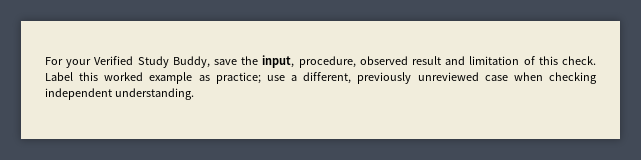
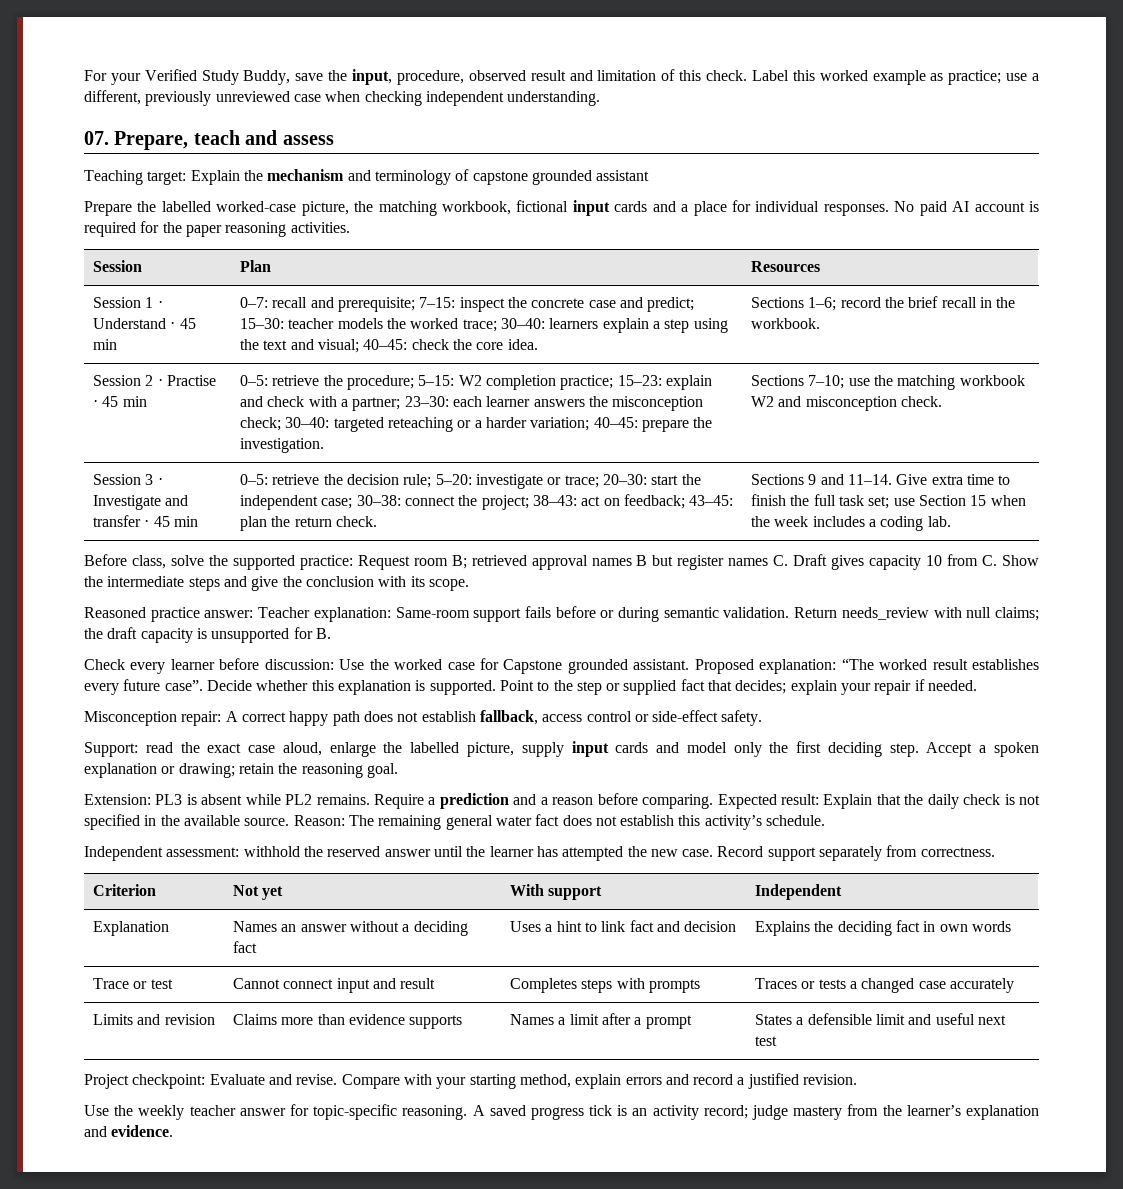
(194, 94) none -> [84,130,334,150] [84,169,650,185] [84,200,1040,216] [84,221,350,237] [93,260,143,272] [240,260,272,272] [751,261,821,272] [93,297,163,308] [93,318,196,329] [93,339,118,350] [240,297,695,312] [240,318,728,333] [240,339,538,353] [751,296,1016,311] [751,318,821,329] [93,375,217,386] [93,396,147,407] [240,375,712,390] [240,396,704,411] [240,417,713,432] [240,438,325,453] [751,375,1025,390] [751,396,943,411] [93,474,163,485] [93,495,189,510] [93,515,199,527] [240,474,701,489] [240,494,734,510] [240,516,378,531] [751,474,1011,485] [751,494,1026,509] [751,516,951,531] [84,554,1039,570] [84,576,469,591] [84,606,1040,622] [84,627,331,643] [84,658,1040,674] [84,679,978,695] [84,710,763,726] [84,741,1039,757] [84,763,398,778] [84,793,1040,809] [84,814,826,830] [84,845,995,861] [93,884,157,896] [233,885,284,900] [510,884,603,900] [755,884,843,900] [93,921,170,936] [233,921,468,936] [233,941,258,953] [510,920,737,932] [755,920,1012,936] [93,978,173,989] [233,978,436,993] [510,978,701,993] [755,978,1015,993] [93,1014,215,1025] [233,1014,463,1029] [510,1013,692,1029] [755,1013,1007,1025] [755,1036,778,1046] [84,1073,858,1089] [84,1104,1039,1120] [84,1125,174,1137] // 07. Prepare, teach and assess // Teaching target: Explain the mechanism and terminology of capstone grounded assistant // Prepare the labelled worked-case picture, the matching workbook, fictional input cards and a place for individual responses. No paid AI account is required for the paper reasoning activities. // Session | Plan | Resources // Session 1 · Understand · 45 min | 0–7: recall and prerequisite; 7–15: inspect the concrete case and predict; 15–30: teacher models the worked trace; 30–40: learners explain a step using the text and visual; 40–45: check the core idea. | Sections 1–6; record the brief recall in the workbook. // Session 2 · Practise · 45 min | 0–5: retrieve the procedure; 5–15: W2 completion practice; 15–23: explain and check with a partner; 23–30: each learner answers the misconception check; 30–40: targeted reteaching or a harder variation; 40–45: prepare the investigation. | Sections 7–10; use the matching workbook W2 and misconception check. // Session 3 · Investigate and transfer · 45 min | 0–5: retrieve the decision rule; 5–20: investigate or trace; 20–30: start the independent case; 30–38: connect the project; 38–43: act on feedback; 43–45: plan the return check. | Sections 9 and 11–14. Give extra time to finish the full task set; use Section 15 when the week includes a coding lab. // Before class, solve the supported practice: Request room B; retrieved approval names B but register names C. Draft gives capacity 10 from C. Show the intermediate steps and give the conclusion with its scope. // Reasoned practice answer: Teacher explanation: Same-room support fails before or during semantic validation. Return needs_review with null claims; the draft capacity is unsupported for B. // Check every learner before discussion: Use the worked case for Capstone grounded assistant. Proposed explanation: “The worked result establishes every future case”. Decide whether this explanation is supported. Point to the step or supplied fact that decides; explain your repair if needed. // Misconception repair: A correct happy path does not establish fallback, access control or side-effect safety. // Support: read the exact case aloud, enlarge the labelled picture, supply input cards and model only the first deciding step. Accept a spoken explanation or drawing; retain the reasoning goal. // Extension: PL3 is absent while PL2 remains. Require a prediction and a reason before comparing. Expected result: Explain that the daily check is not specified in the available source. Reason: The remaining general water fact does not establish this activity’s schedule. // Independent assessment: withhold the reserved answer until the learner has attempted the new case. Record support separately from correctness. // Criterion | Not yet | With support | Independent // Explanation | Names an answer without a deciding fact | Uses a hint to link fact and decision | Explains the deciding fact in own words // Trace or test | Cannot connect input and result | Completes steps with prompts | Traces or tests a changed case accurately // Limits and revision | Claims more than evidence supports | Names a limit after a prompt | States a defensible limit and useful next test // Project checkpoint: Evaluate and revise. Compare with your starting method, explain errors and record a justified revision. // Use the weekly teacher answer for topic-specific reasoning. A saved progress tick is an activity record; judge mastery from the learner’s explanation and evidence.

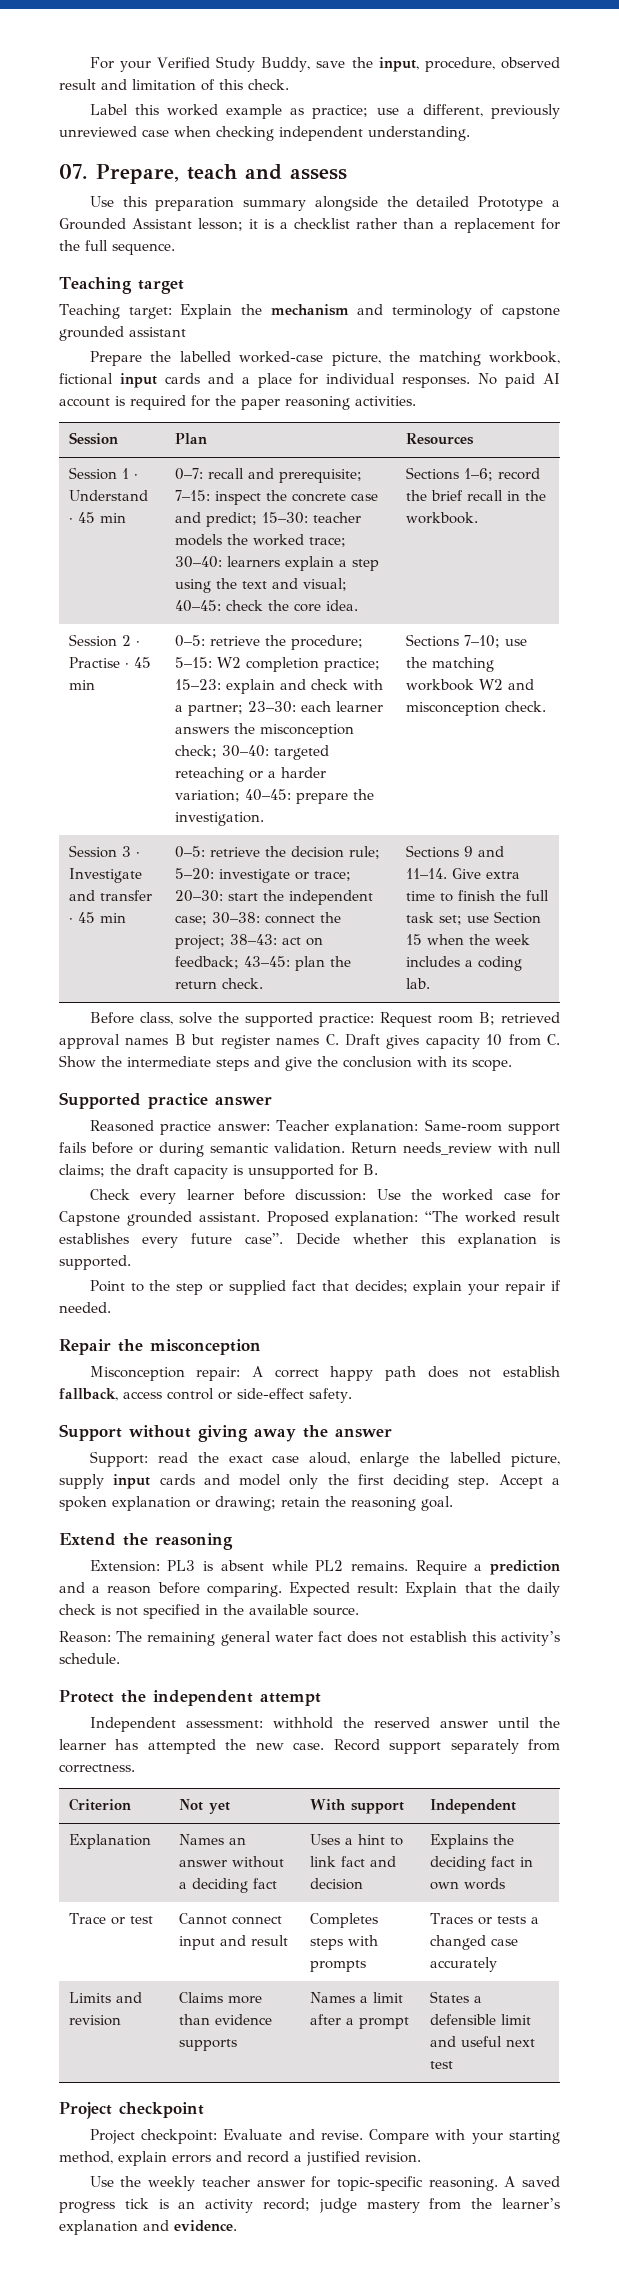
(748, 75) none -> (289, 84) //
(334, 140) none -> [89,196,560,211] [59,218,560,233] [59,240,175,255] [59,277,184,294] // Use this preparation summary alongside the detailed Prototype a Grounded Assistant lesson; it is a checklist rather than a replacement for the full sequence. // Teaching target
(469, 585) none -> [59,1092,272,1109] // Supported practice answer
(496, 687) none -> (131, 1262) //
(978, 685) none -> [59,1339,261,1355] // Repair the misconception
(763, 718) none -> [59,1424,392,1442] // Support without giving away the answer
(398, 770) none -> [59,1533,233,1550] // Extend the reasoning
(290, 822) none -> (359, 1611) //
(826, 820) none -> [59,1690,321,1706] // Protect the independent attempt
(778, 1041) none -> [59,2102,204,2119] // Project checkpoint

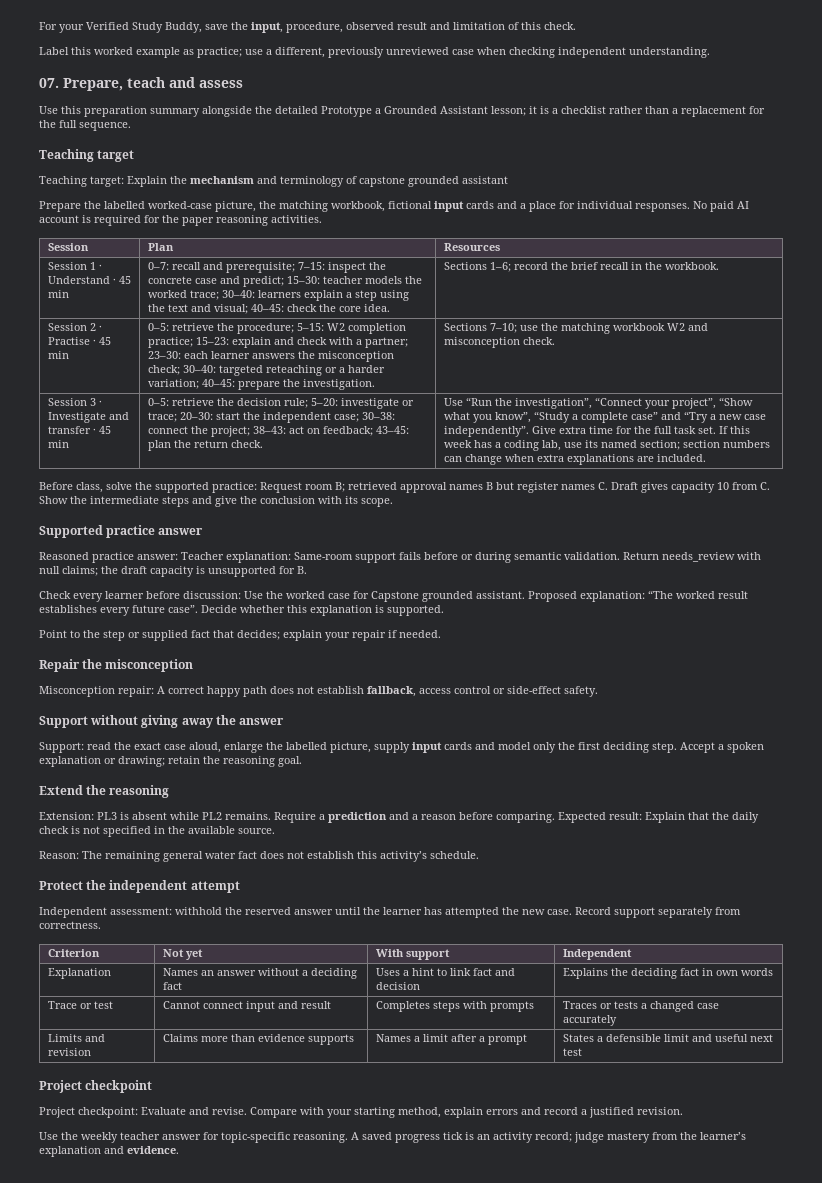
[406,845,505,858] [406,868,448,879] Sections 9 and 11–14. -> [443,397,753,409] [443,411,766,423] [443,426,529,437] Use “Run the investigation”, “Connect your project”, “Show what you know”, “Study a complete case” and “Try a new case independently”.
[440,890,496,902] to finish -> [615,426,632,434] for
[439,911,542,925] [406,934,531,945] [406,956,523,971] [406,978,431,989] set; use Section 15 when the week includes a coding lab. -> [697,426,750,434] [443,440,770,451] [443,454,706,465] set. If this week has a coding lab, use its named section; section numbers can change when extra explanations are included.

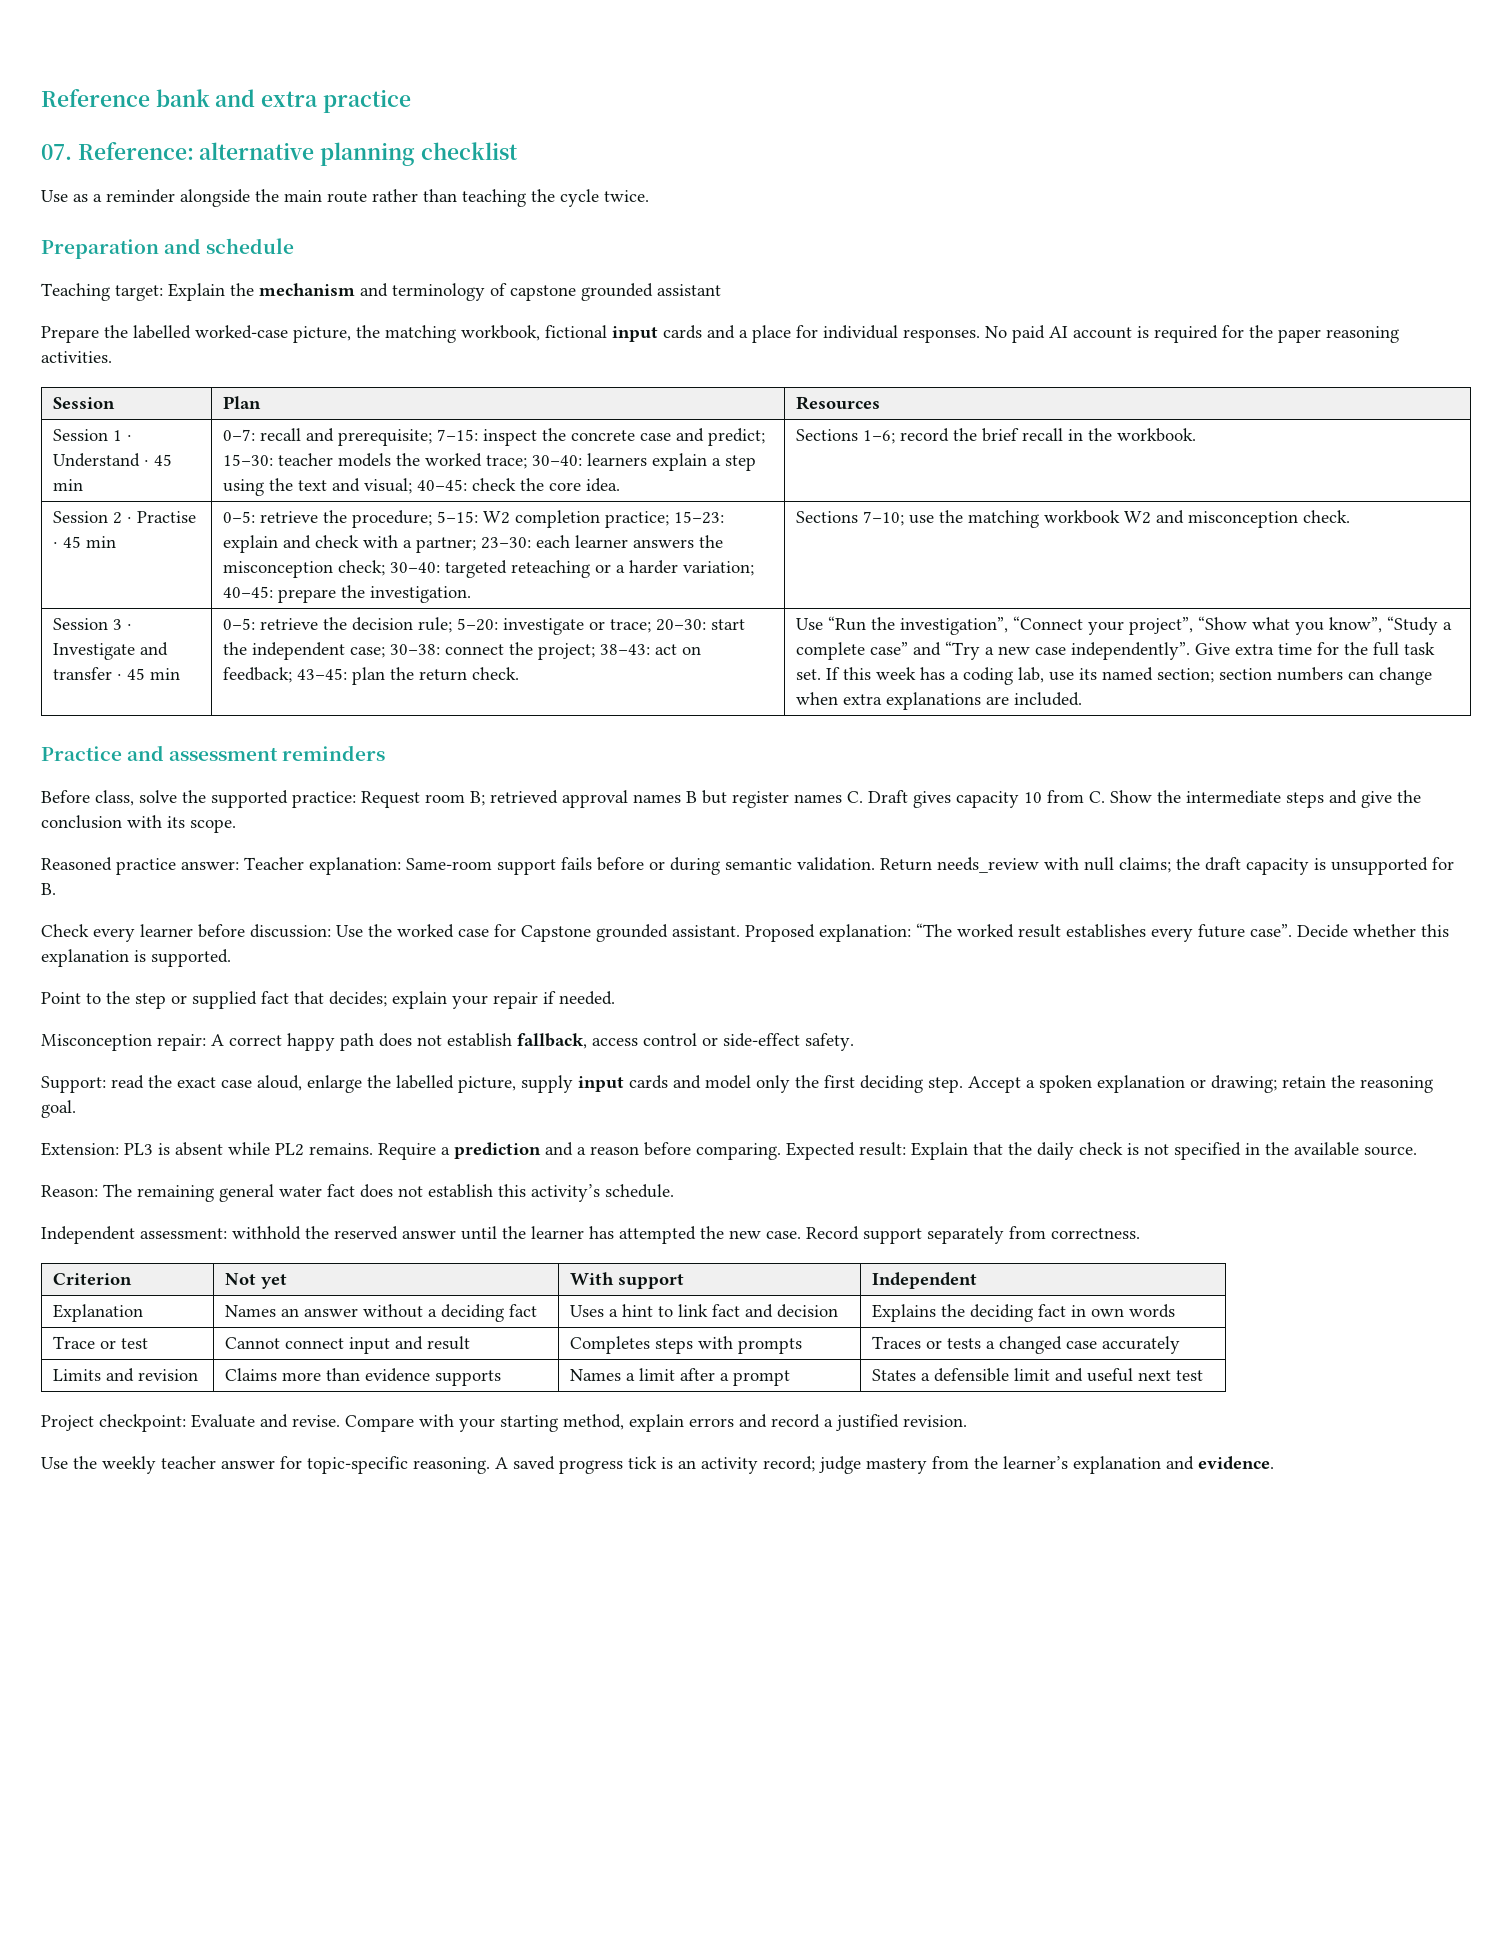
[39,22,576,33] [39,47,710,58] [39,77,243,91] [39,106,765,117] [39,120,131,131] [39,149,135,162] For your Verified Study Buddy, save the input, procedure, observed result and limitation of this check. // Label this worked example as practice; use a different, previously unreviewed case when checking independent understanding. // 07. Prepare, teach and assess // Use this preparation summary alongside the detailed Prototype a Grounded Assistant lesson; it is a checklist rather than a replacement for the full sequence. // Teaching target -> [41,89,411,113] [41,142,518,166] [41,189,649,207] [41,238,295,259] Reference bank and extra practice // 07. Reference: alternative planning checklist // Use as a reminder alongside the main route rather than teaching the cycle twice. // Preparation and schedule
(706, 458) none -> [41,745,386,761] // Practice and assessment reminders
[39,525,204,538] // Supported practice answer -> (236, 826) none
[39,659,194,672] // Repair the misconception -> (615, 998) none
[39,715,285,728] // Support without giving away the answer -> (854, 1042) none
[39,785,170,798] // Extend the reasoning -> (76, 1109) none
[39,880,240,893] // Protect the independent attempt -> (674, 1191) none
[39,1080,153,1093] // Project checkpoint -> (1203, 1375) none

